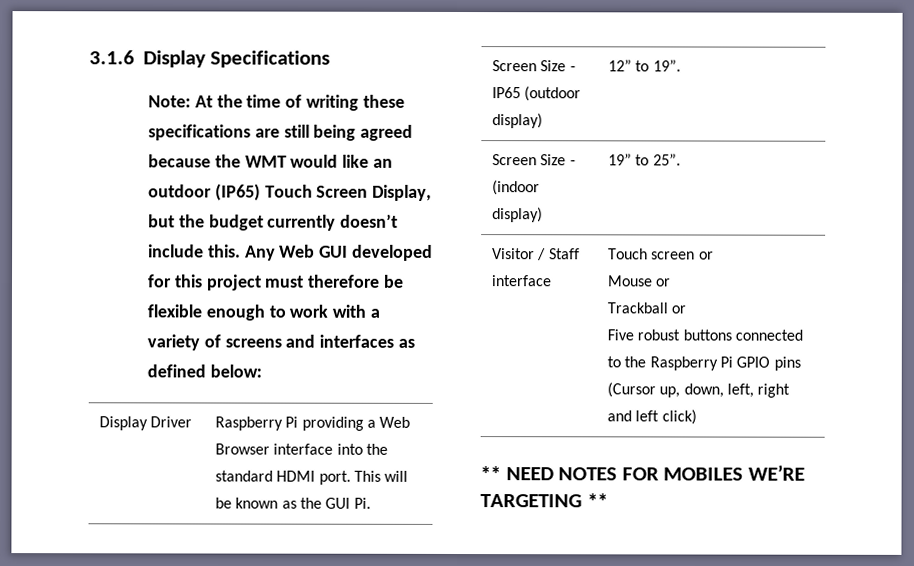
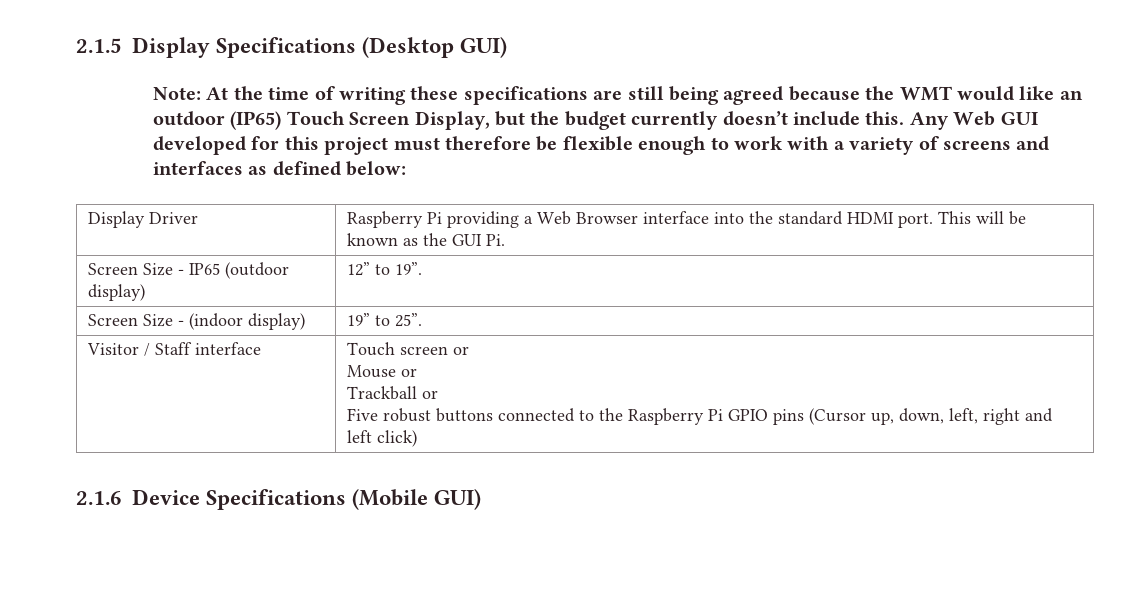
[89,50,135,65] 3.1.6 -> [76,38,122,53] 2.1.5
(331, 59) none -> [362,37,508,58] (Desktop GUI)
[480,464,805,481] [480,493,608,508] ** NEED NOTES FOR MOBILES WE’RE TARGETING ** -> [76,489,482,510] 2.1.6 Device Specifications (Mobile GUI)

